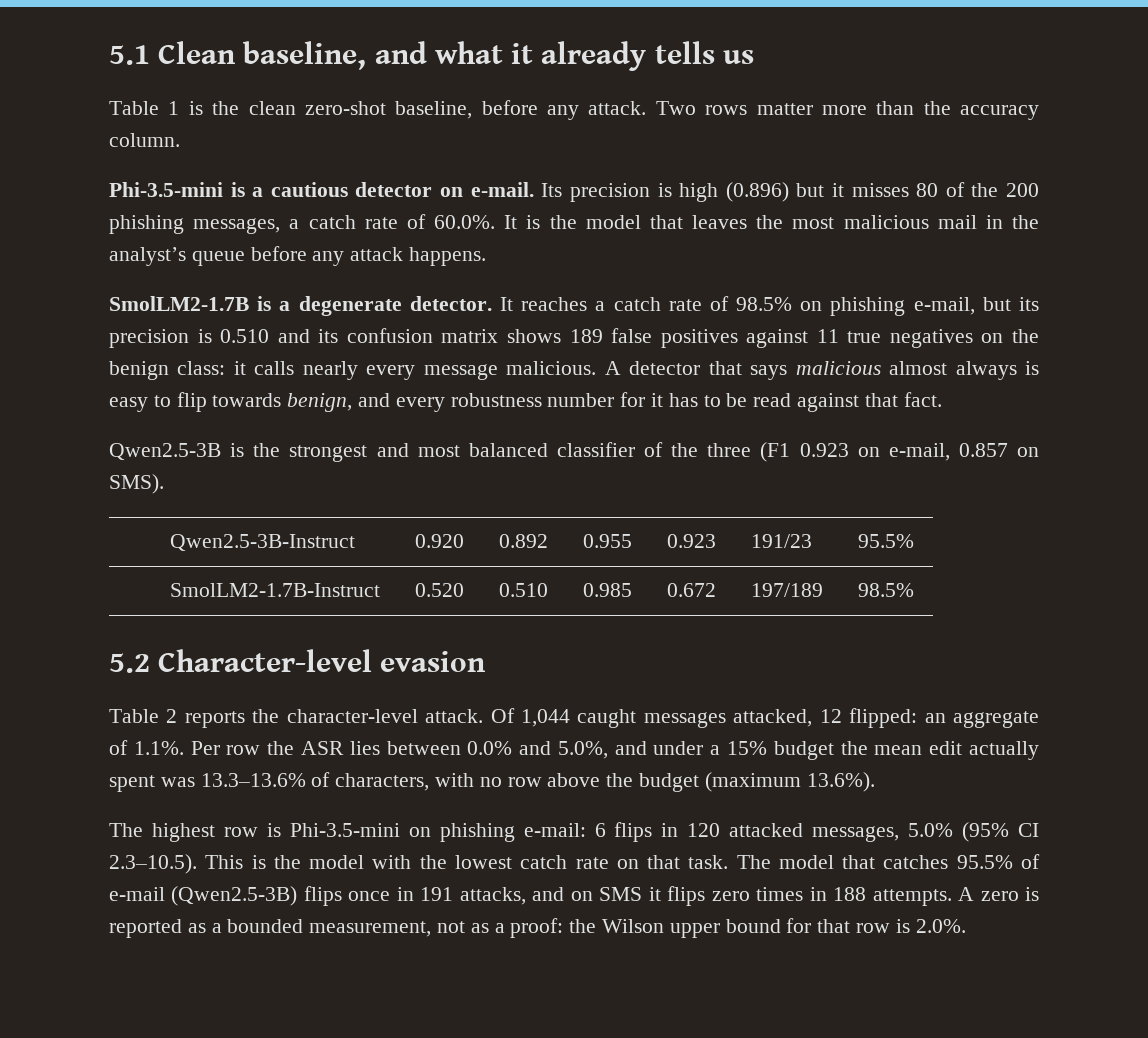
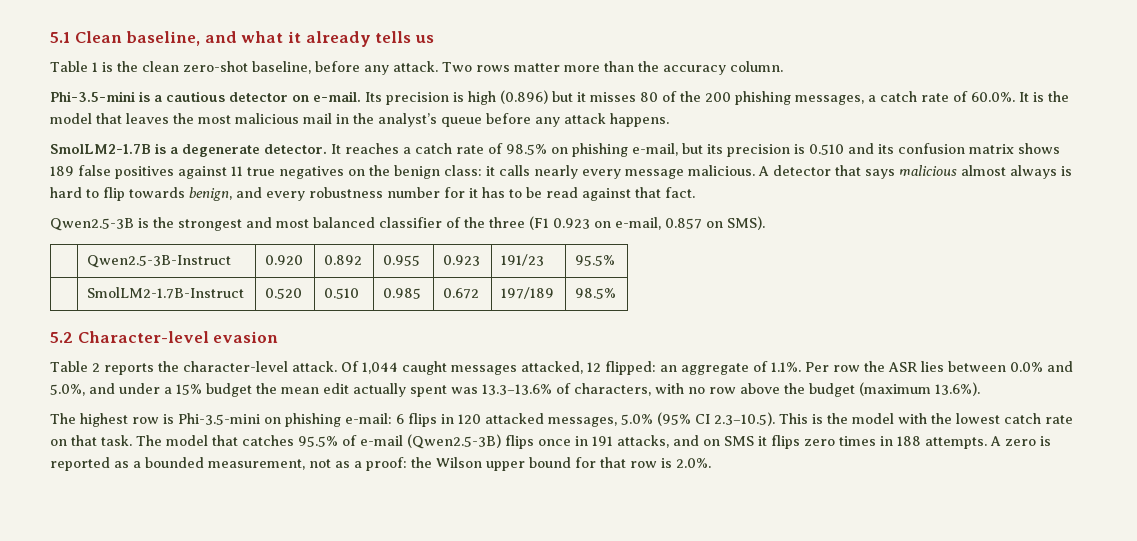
[109,397,148,412] easy -> [50,187,82,198] hard

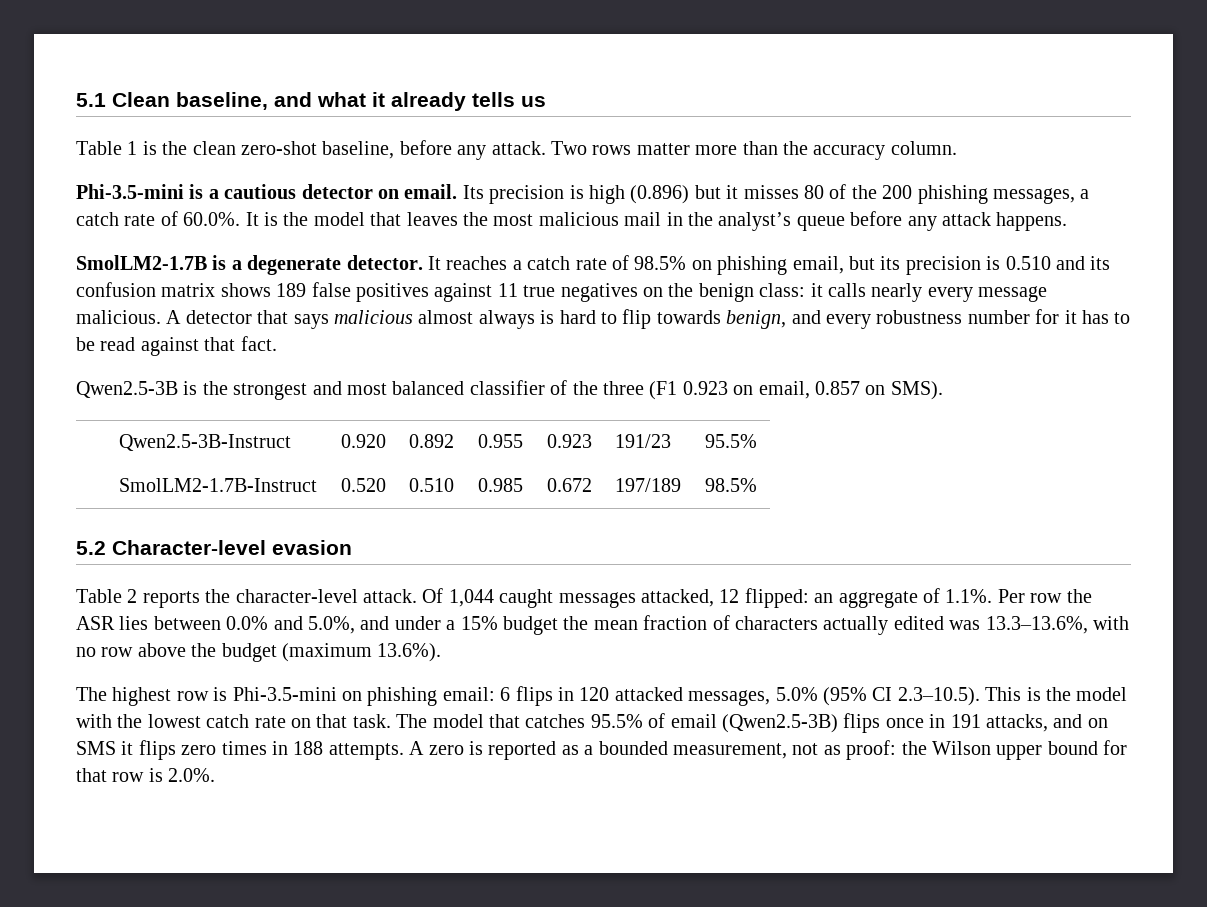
[313,91,361,102] e-mail. -> [404,184,458,199] email.
[632,143,678,156] e-mail, -> [792,256,844,274] email,
[615,217,661,230] e-mail, -> [758,381,810,399] email,
[323,383,651,397] edit actually spent was 13.3–13.6% of characters, -> [643,615,1088,635] fraction of characters actually edited was 13.3–13.6%,
[345,413,392,424] e-mail: -> [442,687,495,701] email:
[360,435,403,446] e-mail -> [670,714,717,728] email
[354,461,362,468] a -> (841, 750) none

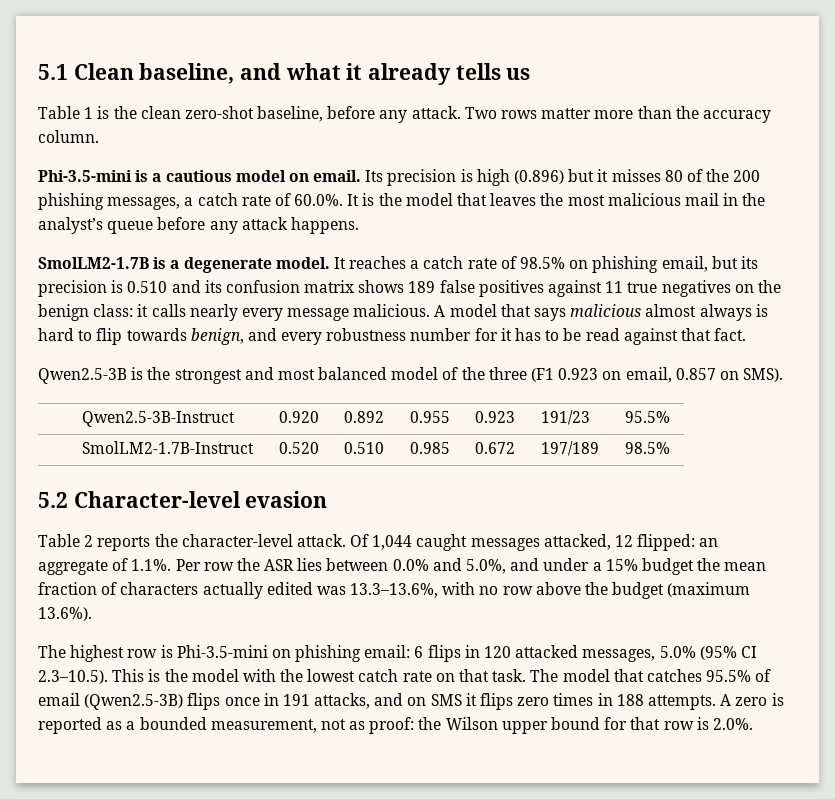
[301,184,373,199] detector -> [235,170,286,182] model
[346,255,423,270] detector. -> [275,257,330,269] model.
[185,310,252,324] detector -> [449,304,497,317] model
[469,380,545,395] classifier -> [391,367,439,380] model

